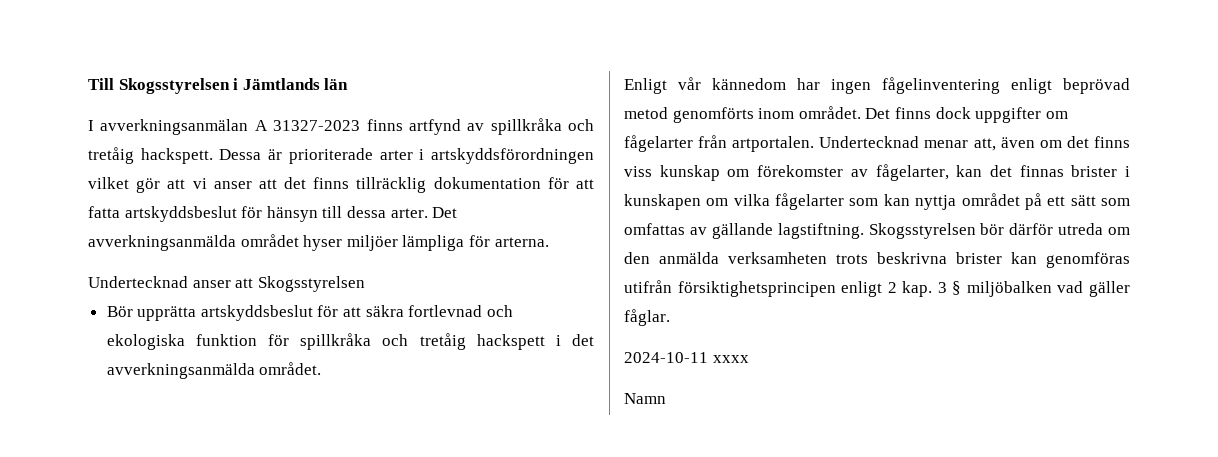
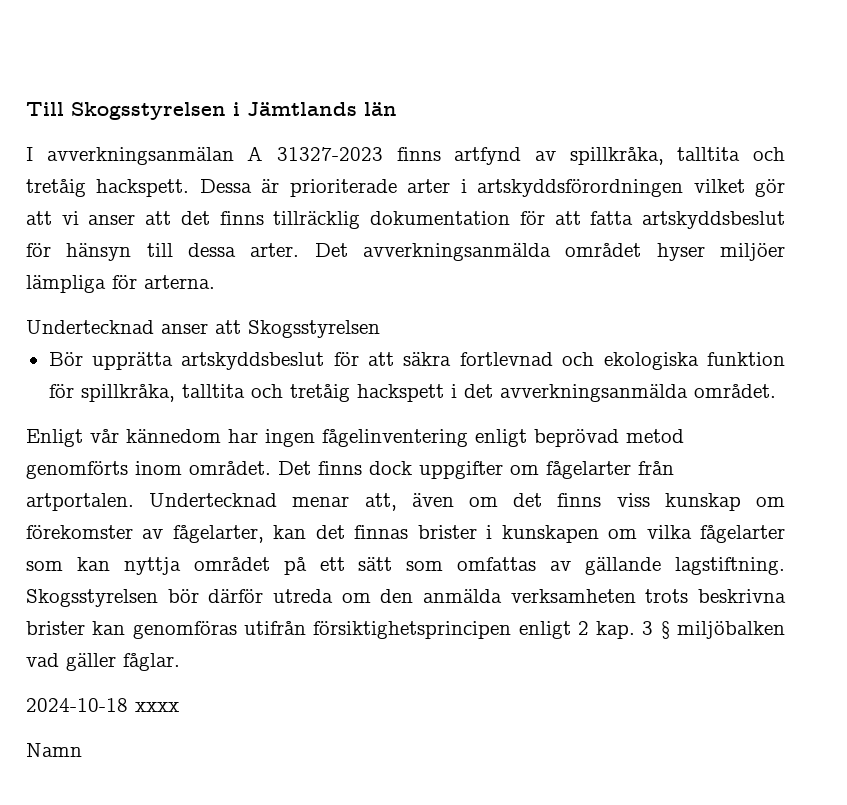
[490,118,562,135] spillkråka -> [569,147,741,165] spillkråka, talltita
[300,333,372,350] spillkråka -> [80,384,245,402] spillkråka, talltita
[624,352,708,363] 2024-10-11 -> [26,698,128,712] 2024-10-18

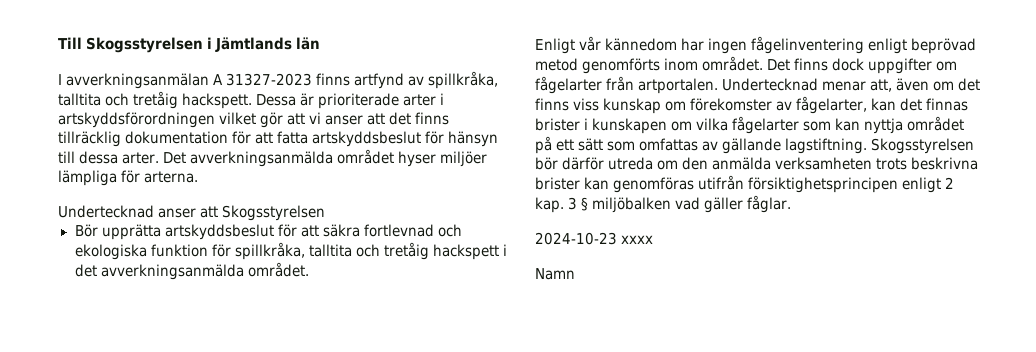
[26,698,128,712] 2024-10-18 -> [535,232,617,245] 2024-10-23

